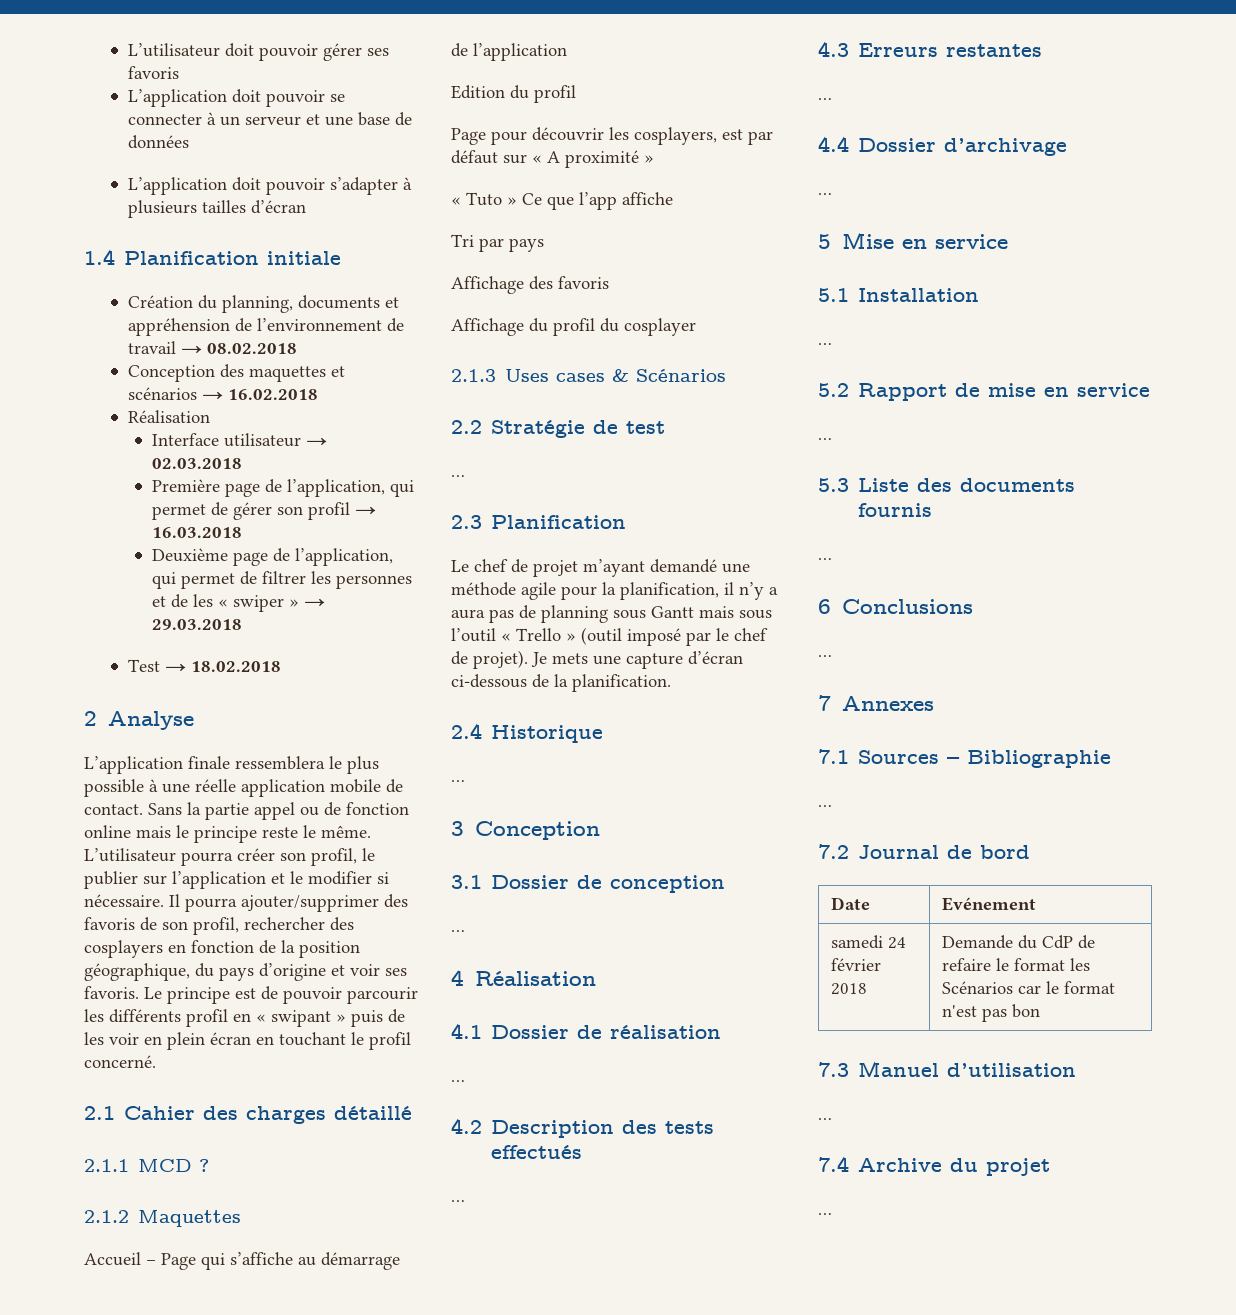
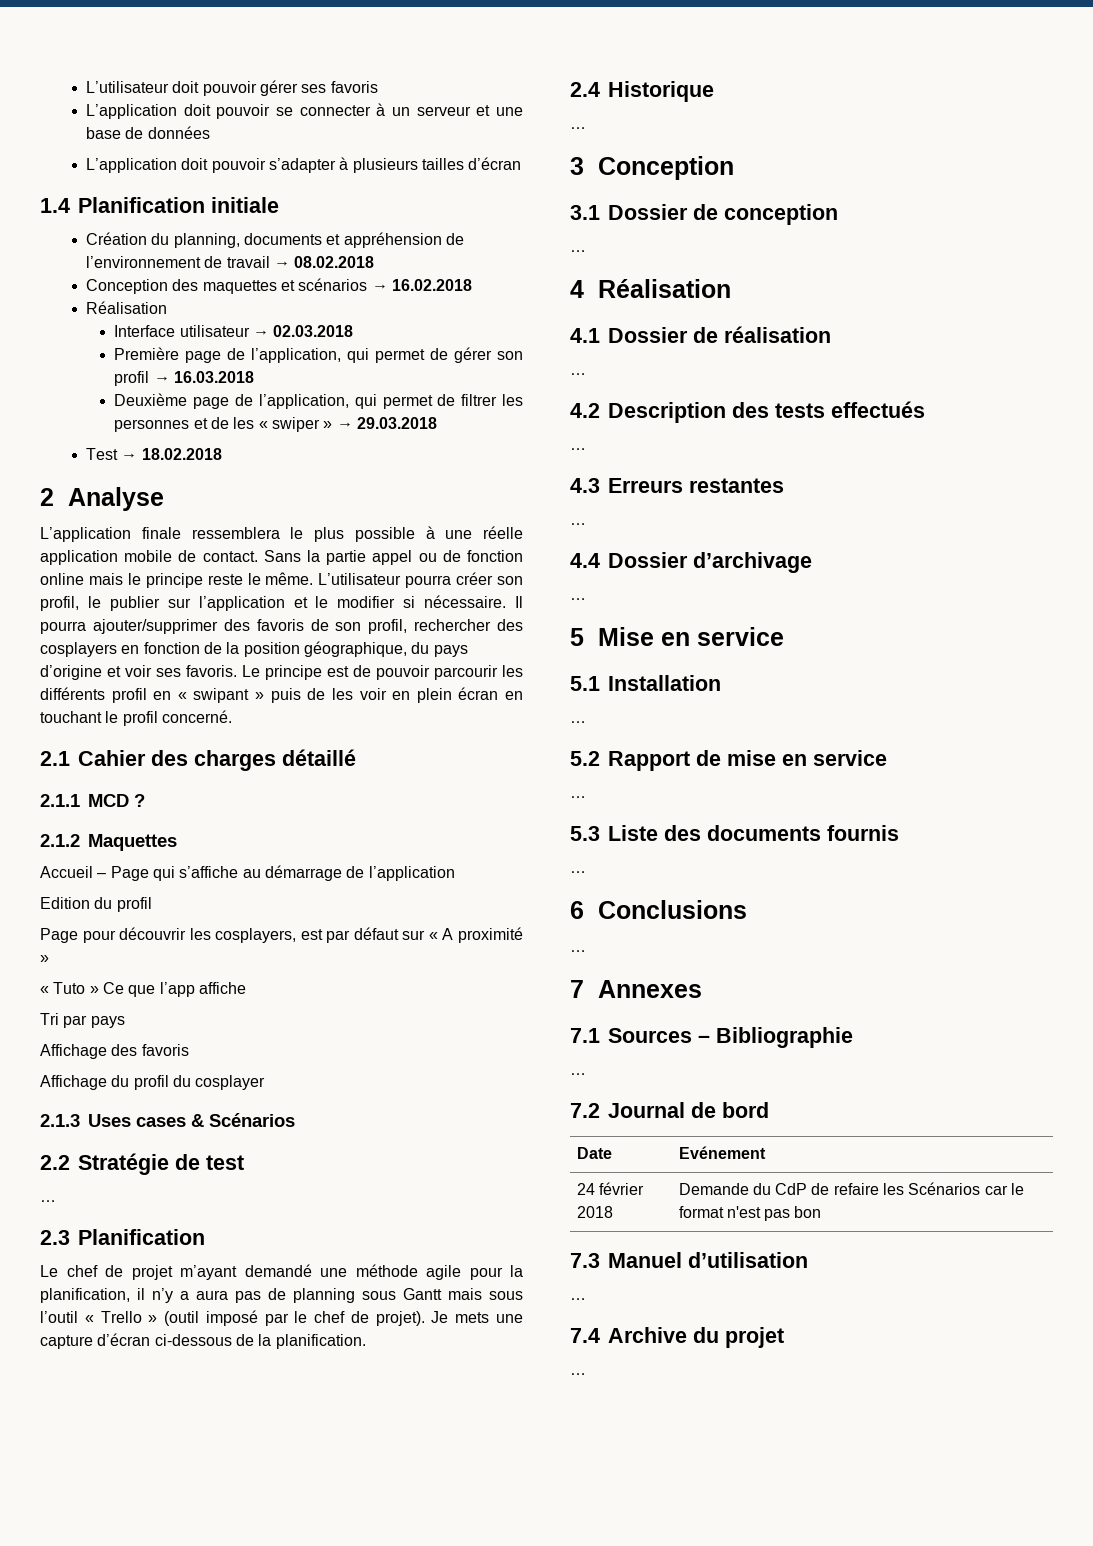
[831,935,884,949] samedi -> (766, 1152) none
[996,958,1066,971] le format -> (879, 1189) none

